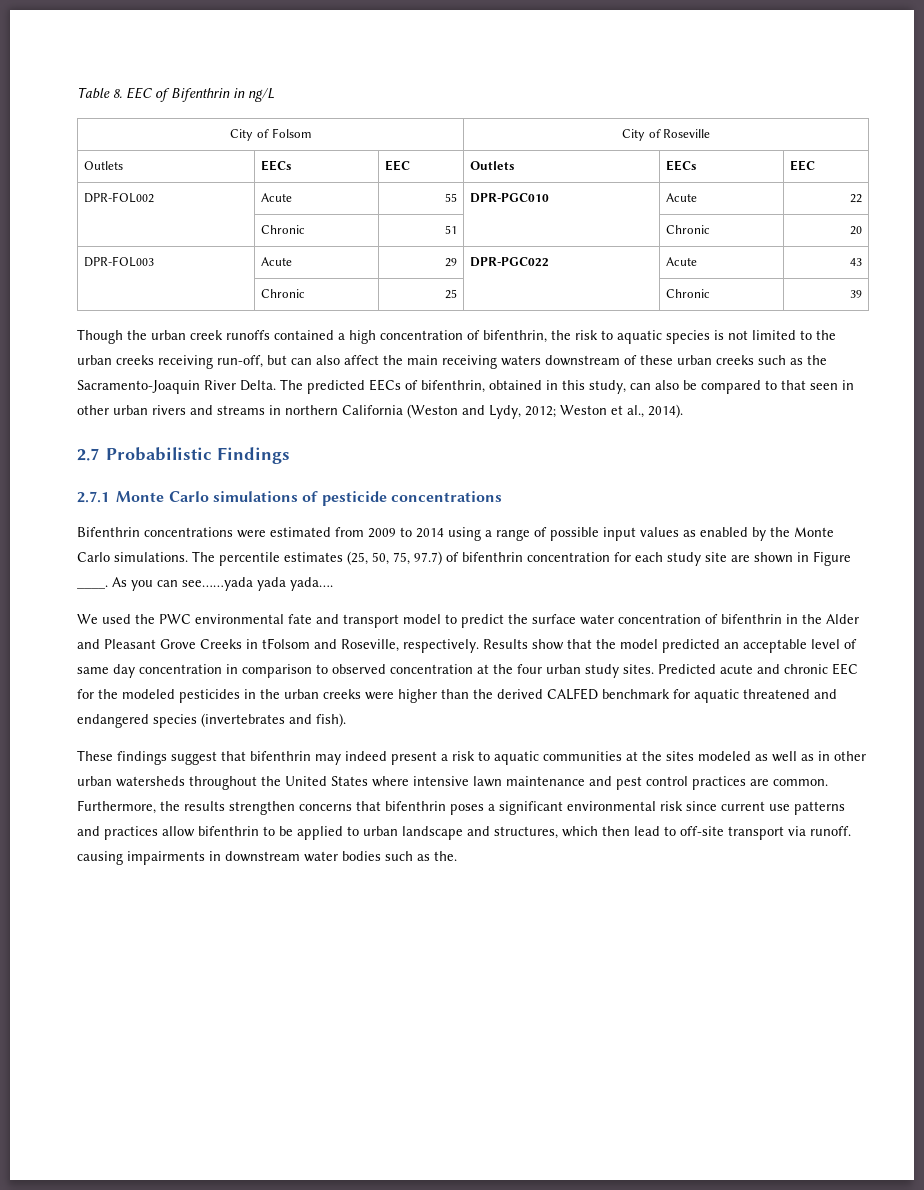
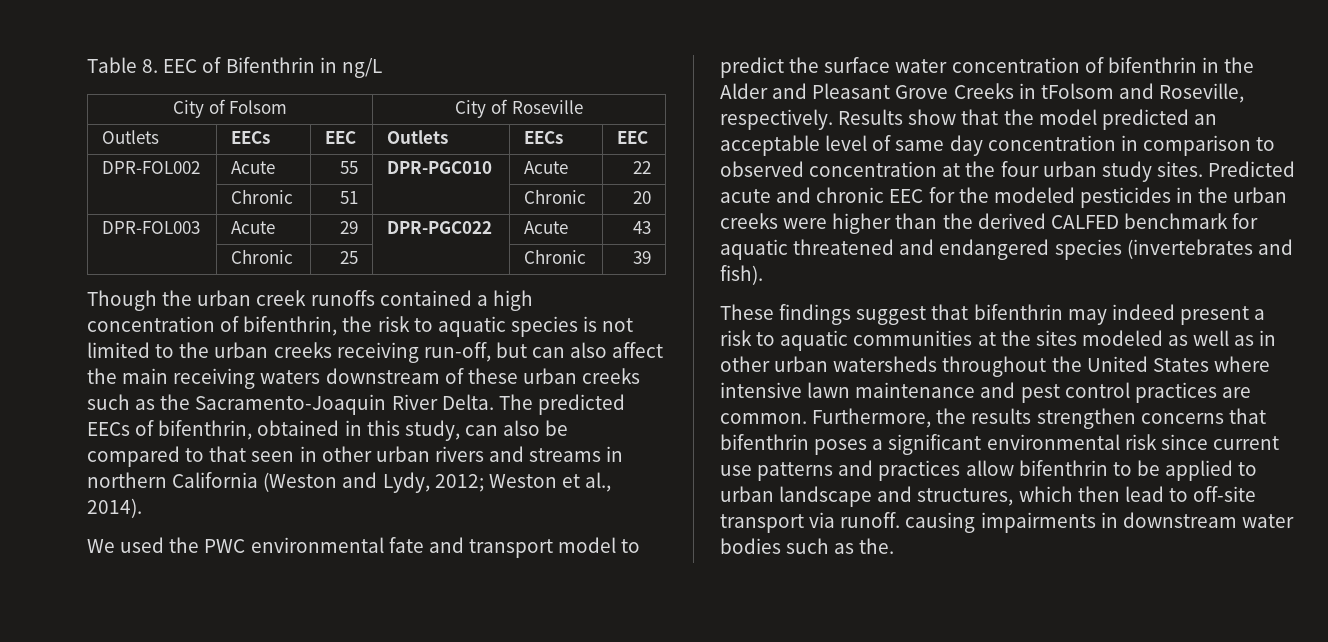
[77,447,291,464] [77,491,502,506] [77,527,834,541] [77,551,851,566] [77,577,333,591] // 2.7 Probabilistic Findings // 2.7.1 Monte Carlo simulations of pesticide concentrations // Bifenthrin concentrations were estimated from 2009 to 2014 using a range of possible input values as enabled by the Monte Carlo simulations. The percentile estimates (25, 50, 75, 97.7) of bifenthrin concentration for each study site are shown in Figure ____. As you can see……yada yada yada…. -> (142, 508) none

